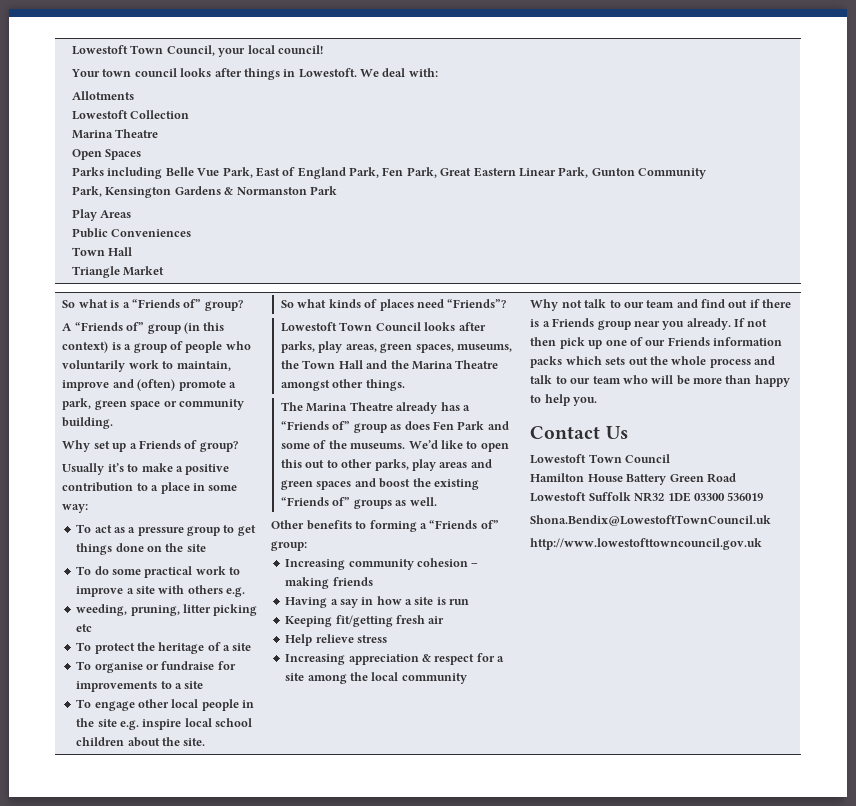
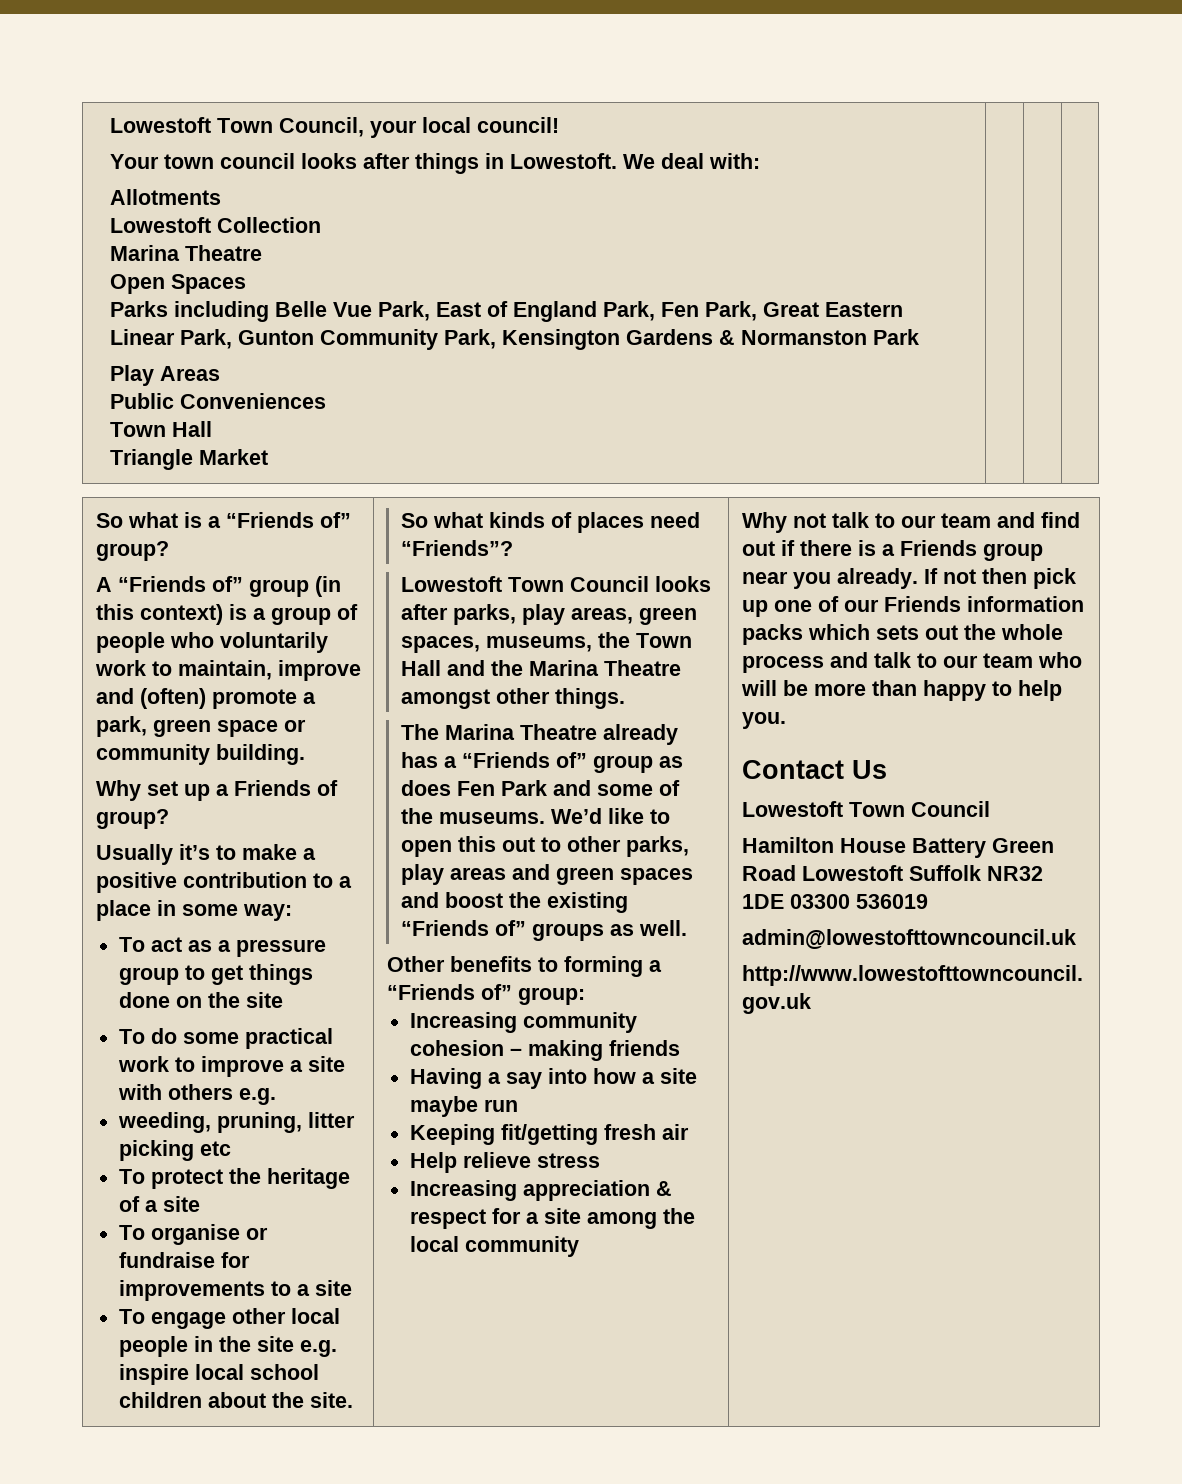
[361,597,374,605] in -> [548,1068,588,1084] into
[436,597,446,605] is -> [410,1096,479,1117] maybe
[530,515,772,526] Shona.Bendix@LowestoftTownCouncil.uk -> [741,929,1076,949] admin@lowestofttowncouncil.uk

